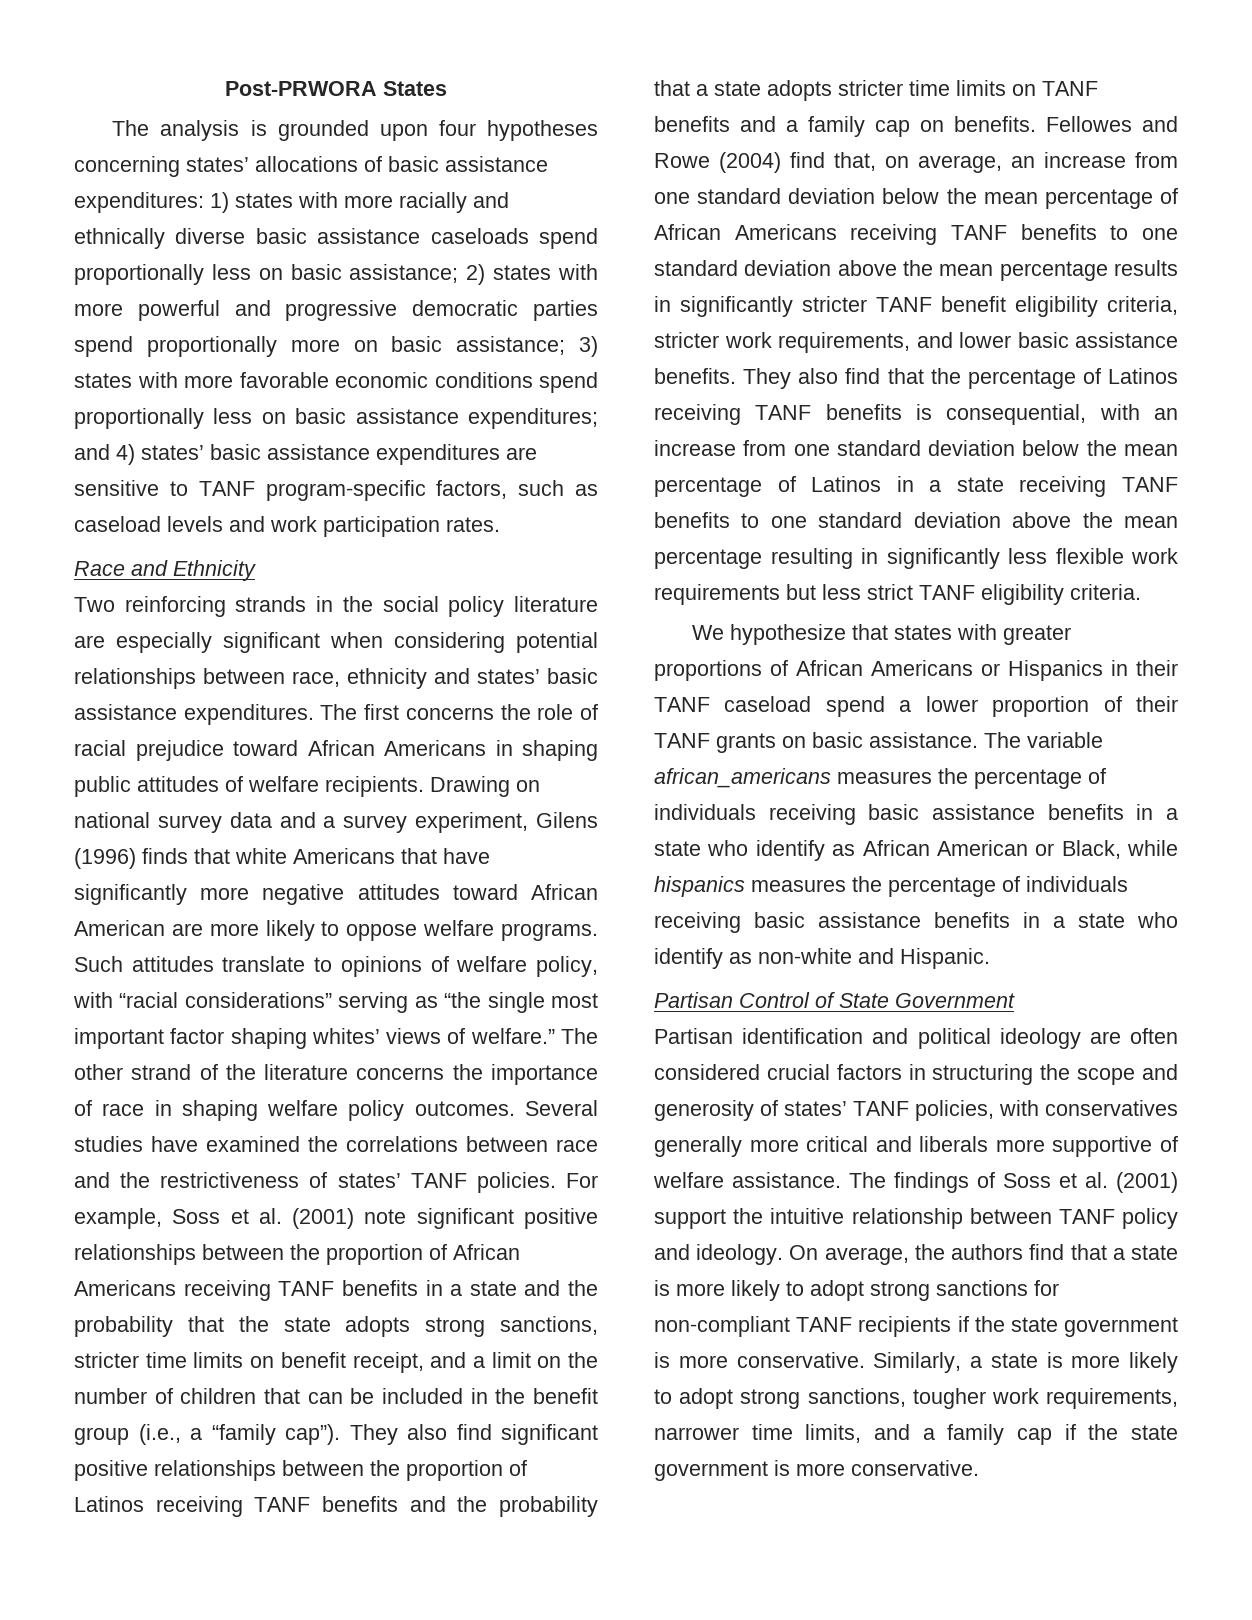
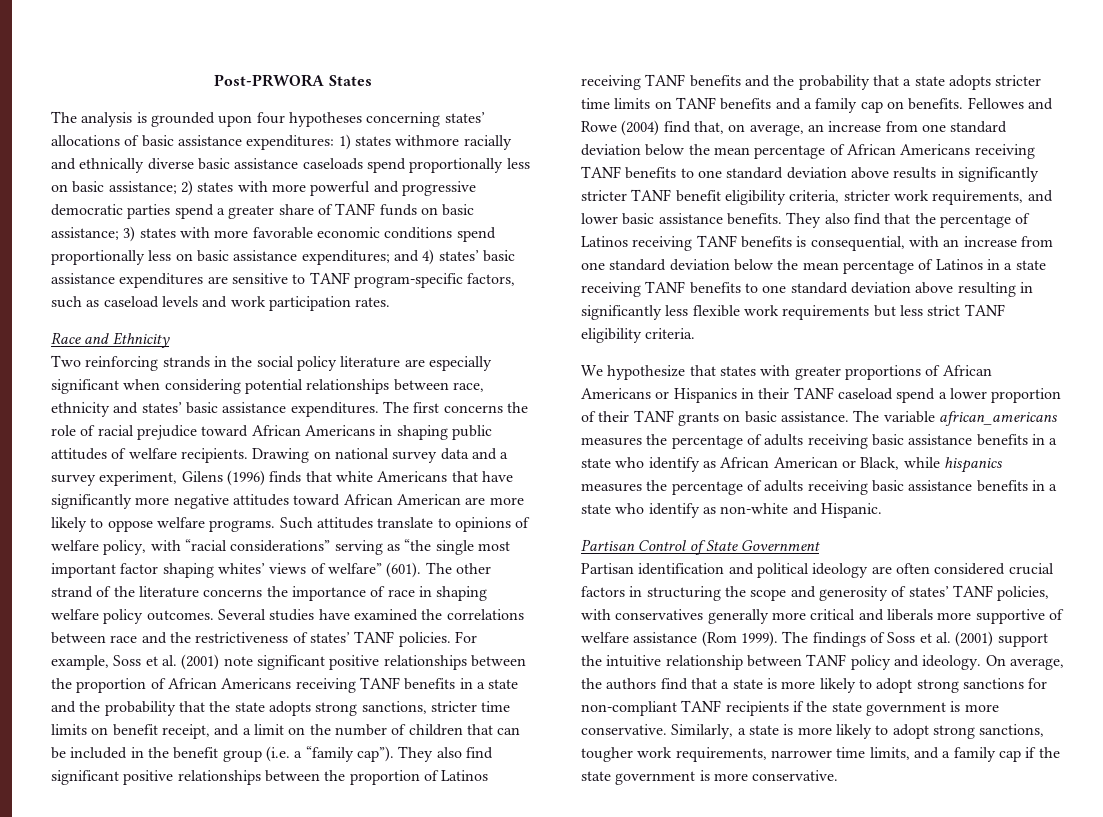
[298,192,393,208] with more -> [395,135,460,146] withmore
[146,336,340,357] proportionally more -> [216,203,417,219] a greater share of TANF funds
[470,1028,555,1044] welfare.” -> [327,562,422,578] welfare” (601).
[138,1424,181,1445] (i.e., -> [265,746,290,762] (i.e.
[903,260,1108,281] the mean percentage -> (889, 173) none
[1082,512,1178,528] [654,549,762,569] the mean percentage -> (954, 288) none
[654,804,756,820] individuals -> [764,434,804,446] adults
[1026,876,1128,892] individuals -> [764,480,804,492] adults
[732,1172,841,1188] assistance. -> [633,631,778,647] assistance (Rom 1999).

